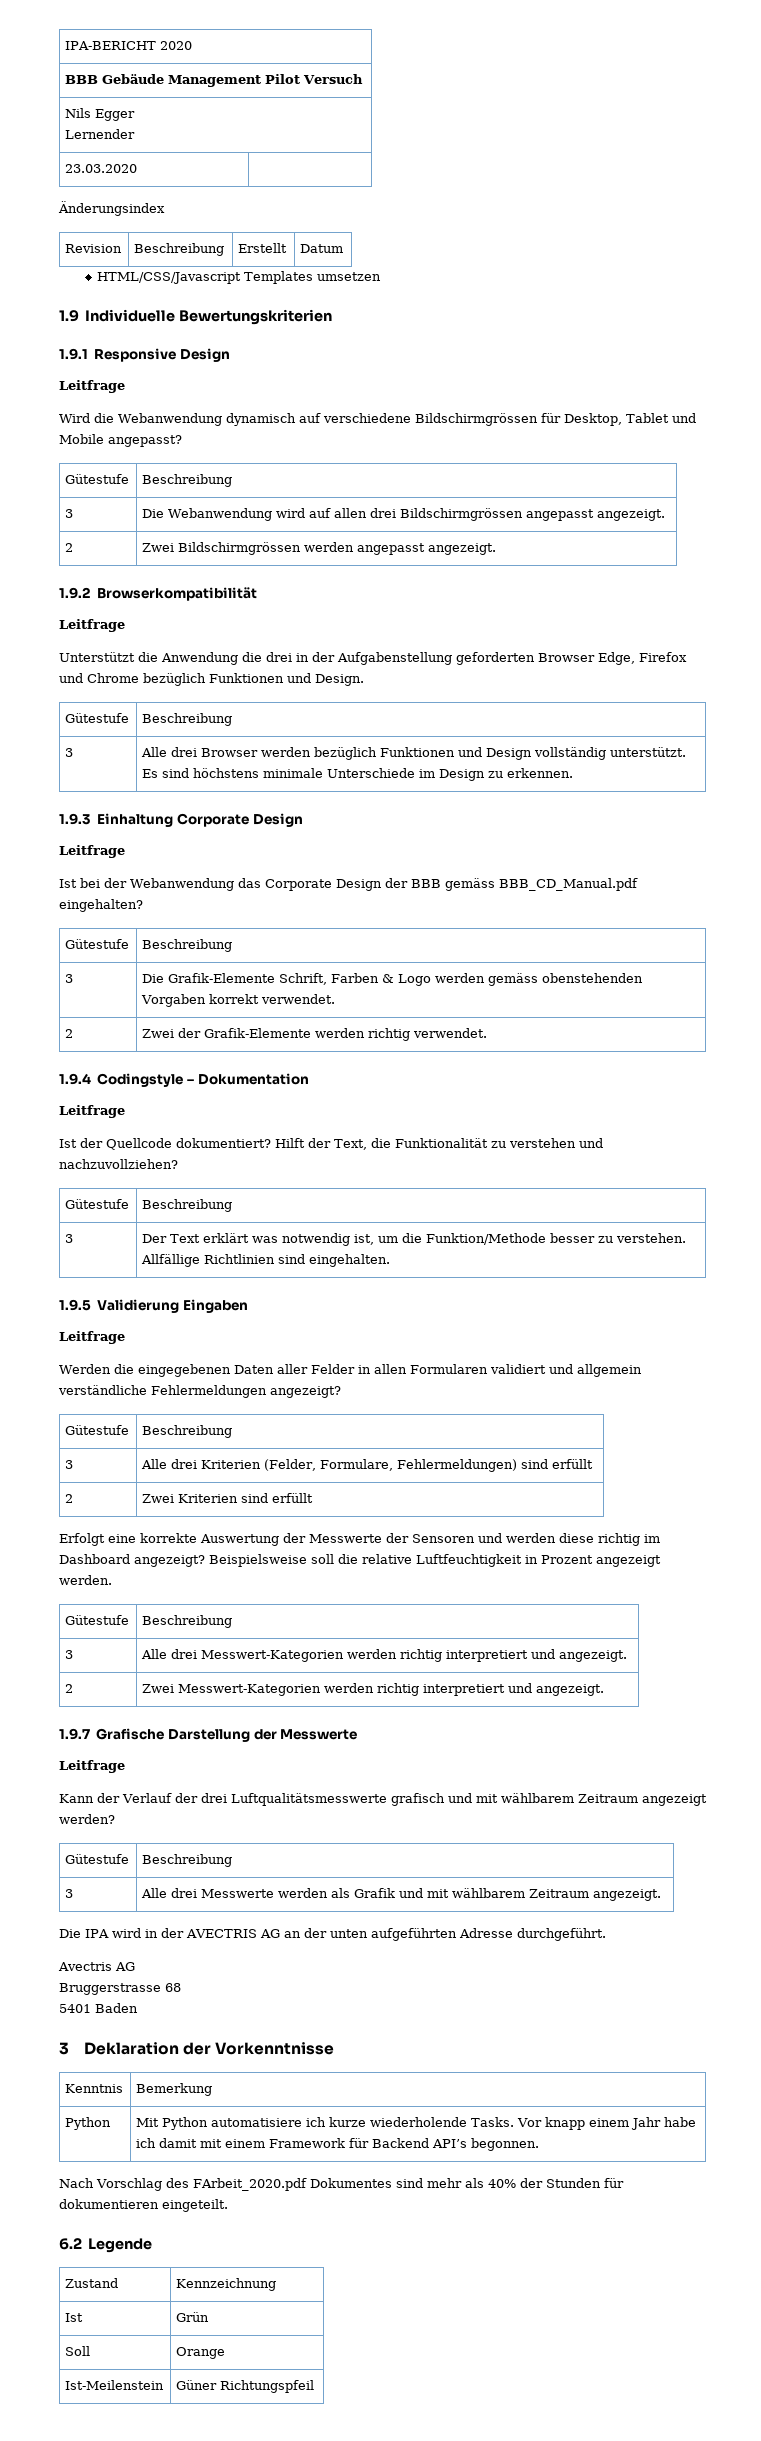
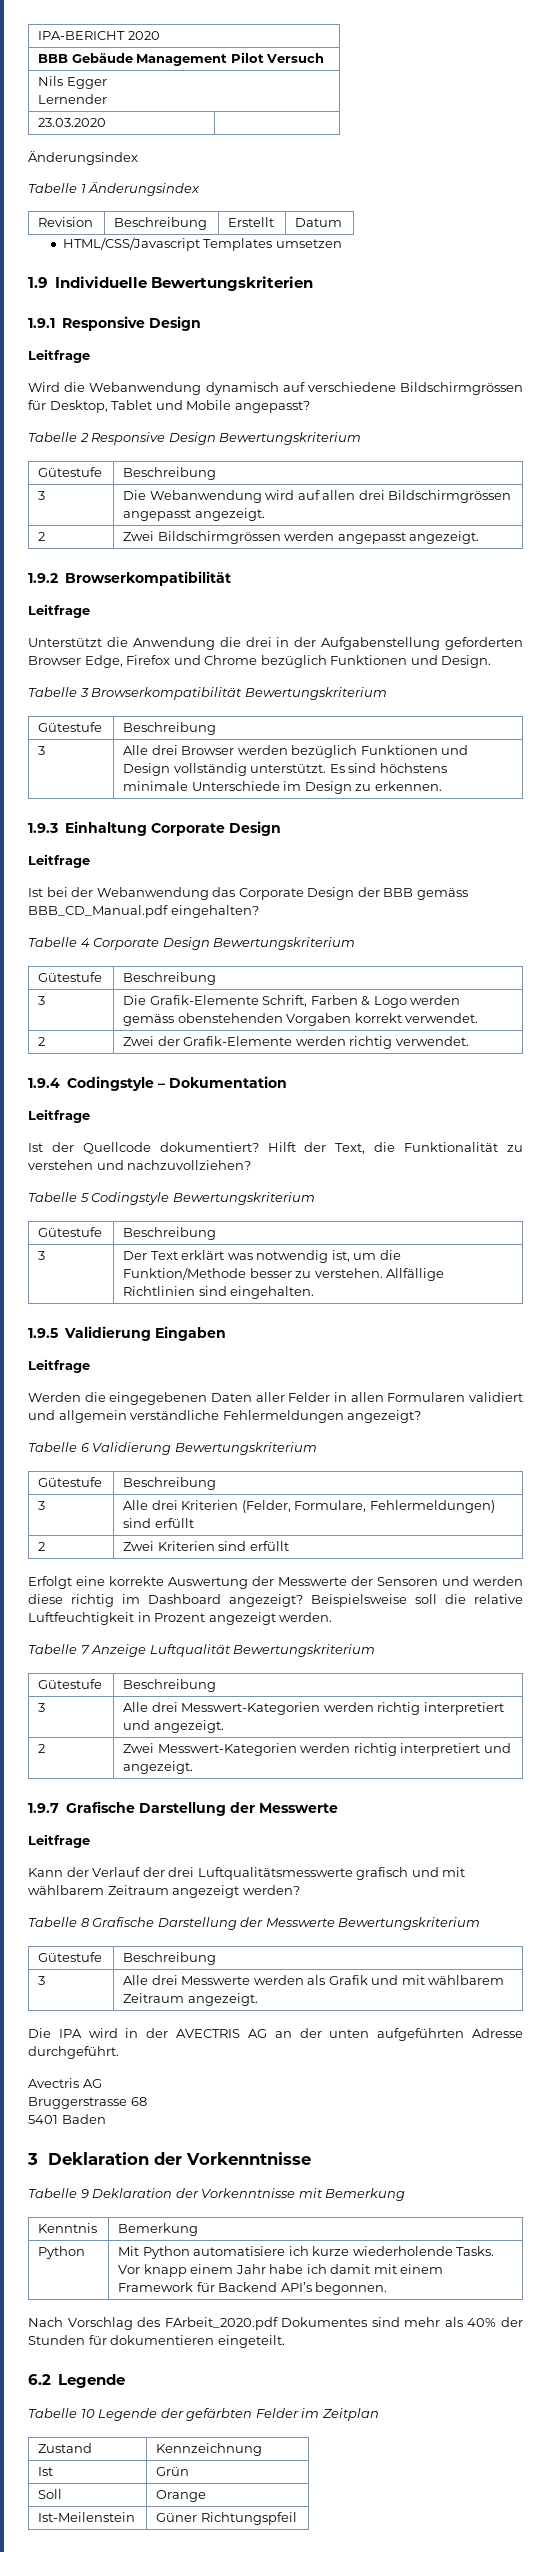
(165, 208) none -> [28,181,201,196] // Tabelle 1 Änderungsindex
(182, 441) none -> [28,432,362,445] // Tabelle 2 Responsive Design Bewertungskriterium
(364, 680) none -> [28,687,387,700] // Tabelle 3 Browserkompatibilität Bewertungskriterium
(143, 905) none -> [28,937,356,950] // Tabelle 4 Corporate Design Bewertungskriterium
(178, 1164) none -> [28,1192,315,1205] // Tabelle 5 Codingstyle Bewertungskriterium
(341, 1392) none -> [28,1442,317,1455] // Tabelle 6 Validierung Bewertungskriterium
(112, 1580) none -> [28,1644,376,1657] // Tabelle 7 Anzeige Luftqualität Bewertungskriterium
(115, 1819) none -> [28,1917,481,1930] // Tabelle 8 Grafische Darstellung der Messwerte Bewertungskriterium
(334, 2048) none -> [28,2188,406,2201] // Tabelle 9 Deklaration der Vorkenntnisse mit Bemerkung
(153, 2245) none -> [28,2408,379,2421] // Tabelle 10 Legende der gefärbten Felder im Zeitplan

